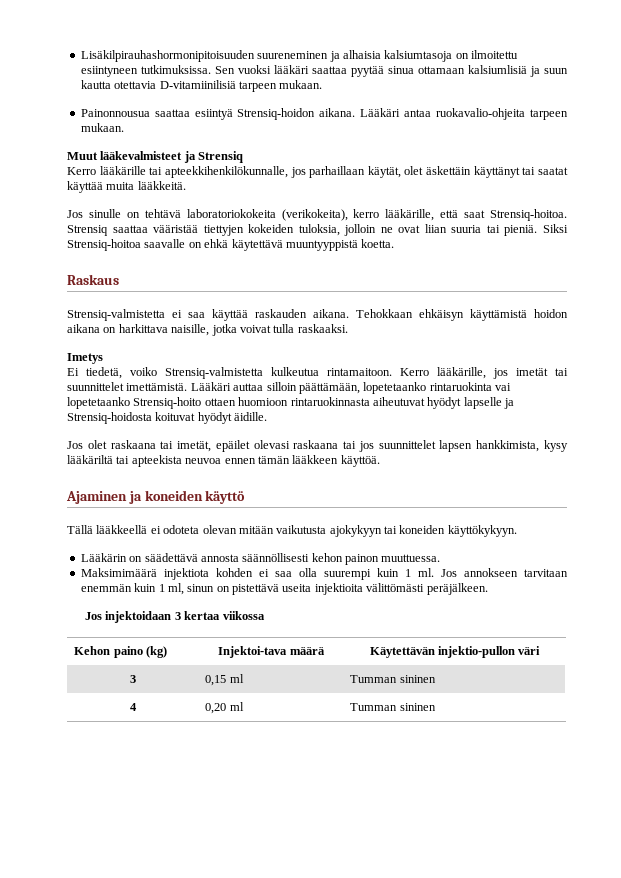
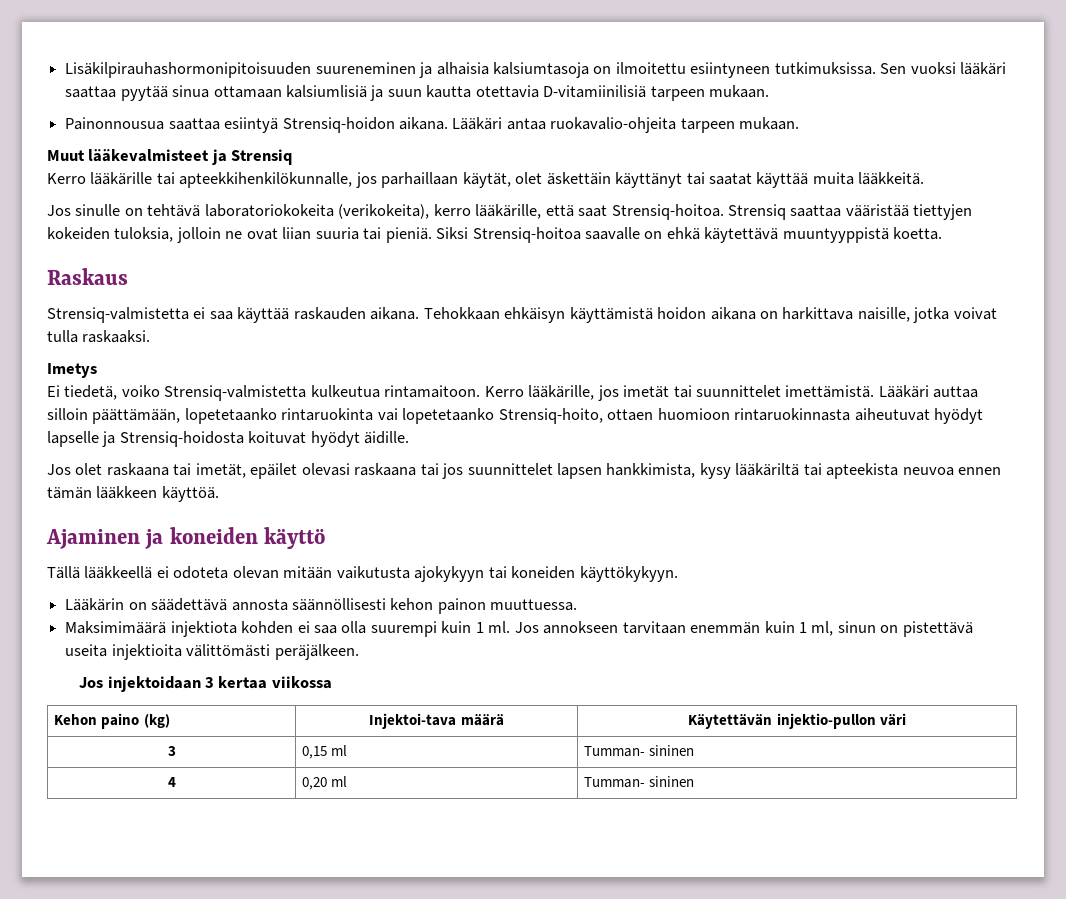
[133,397,202,409] Strensiq-hoito -> [498,408,603,424] Strensiq-hoito,
[350,675,398,683] Tumman -> [584,746,646,757] Tumman-
[350,703,398,711] Tumman -> [584,777,646,788] Tumman-

